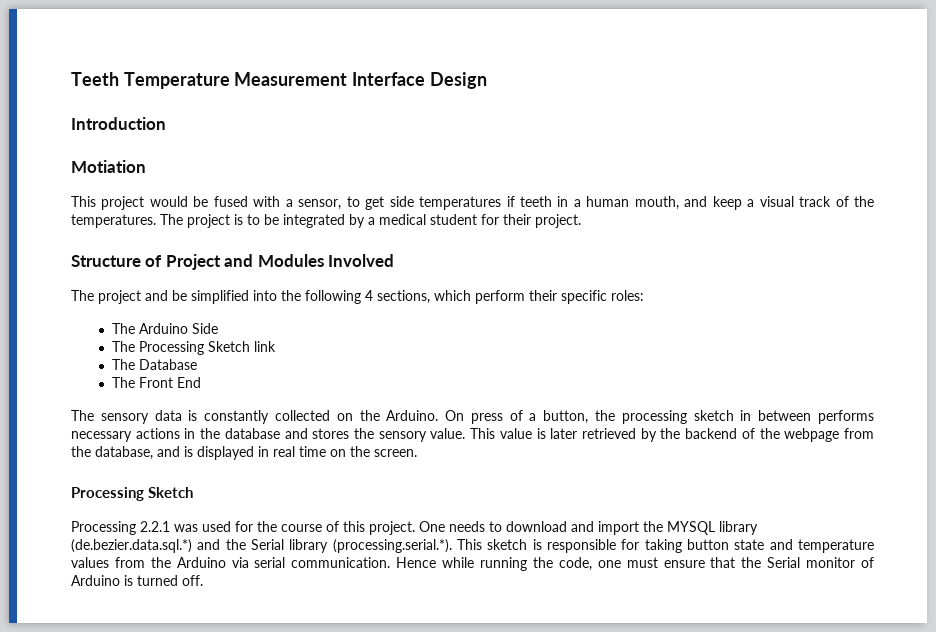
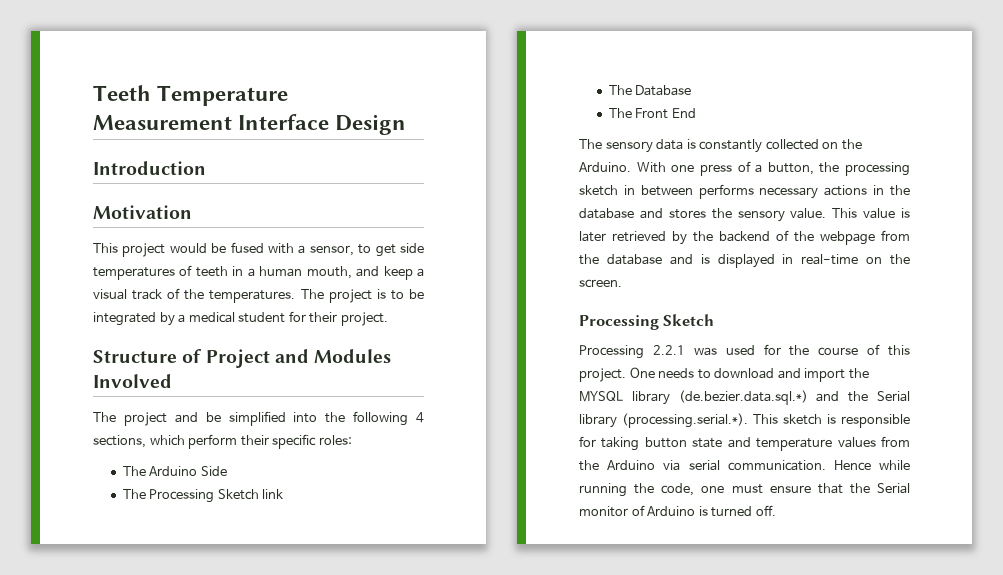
[71,160,146,173] Motiation -> [93,205,192,219] Motivation
[506,196,515,207] if -> [179,265,193,276] of
[445,410,465,421] On -> [636,162,695,173] With one
[95,446,153,460] database, -> [606,254,662,265] database
[273,446,326,457] real time -> [801,254,859,265] real-time

